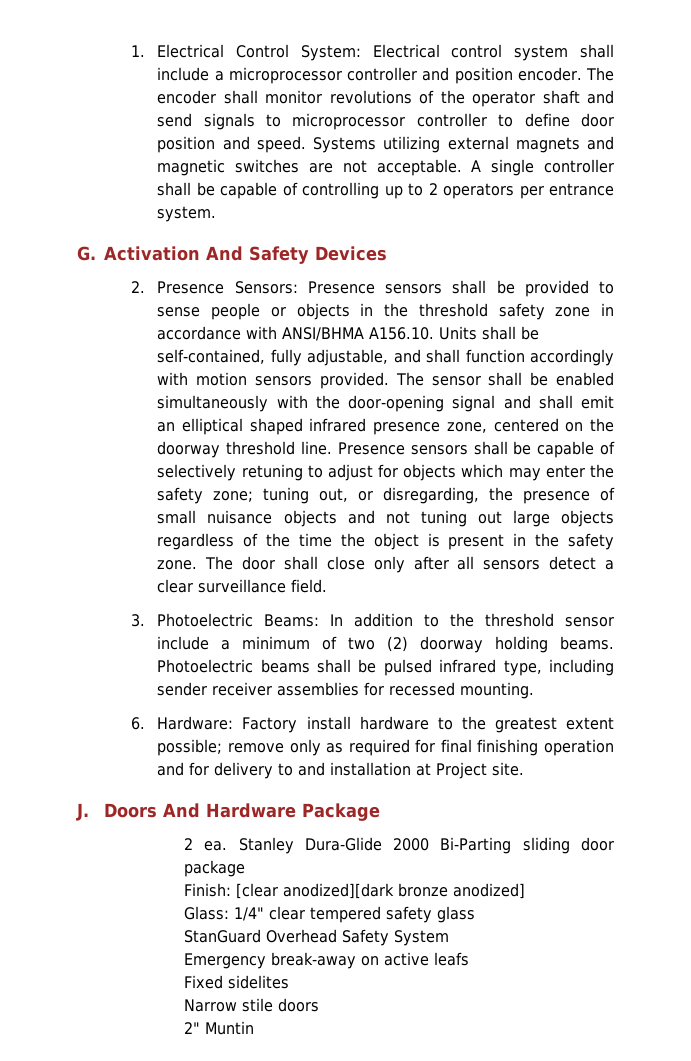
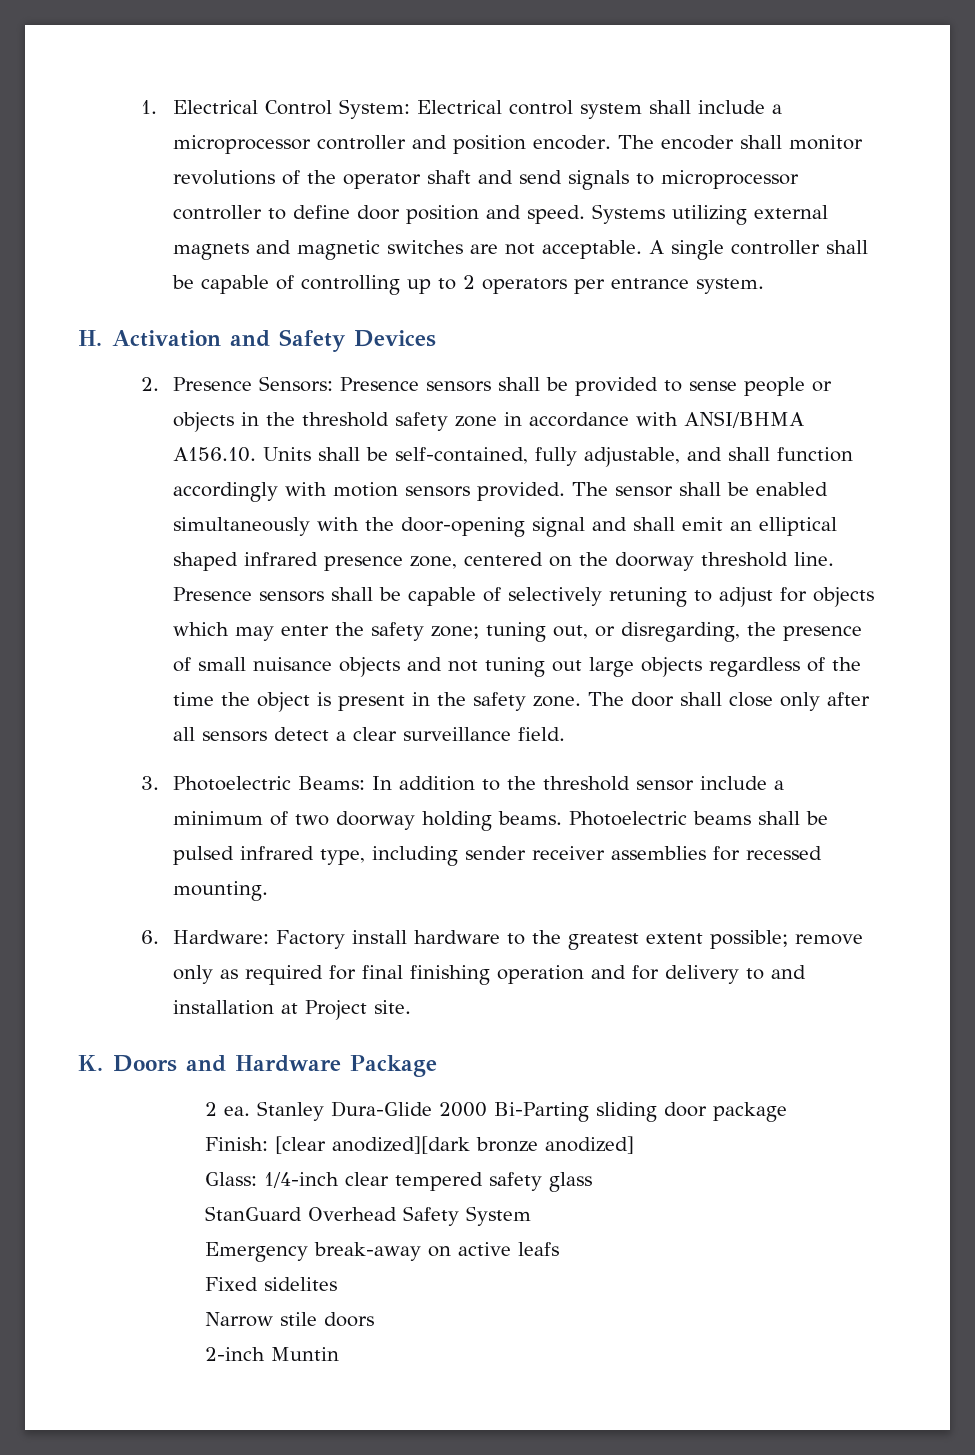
[77,246,243,261] G. Activation And -> [78,330,271,347] H. Activation and
[387,636,409,652] (2) -> (330, 820) none
[76,803,200,821] J. Doors And -> [78,1055,227,1072] K. Doors and
[234,907,265,921] 1/4" -> [263,1172,339,1188] 1/4-inch
[184,1022,201,1034] 2" -> [204,1347,265,1361] 2-inch

